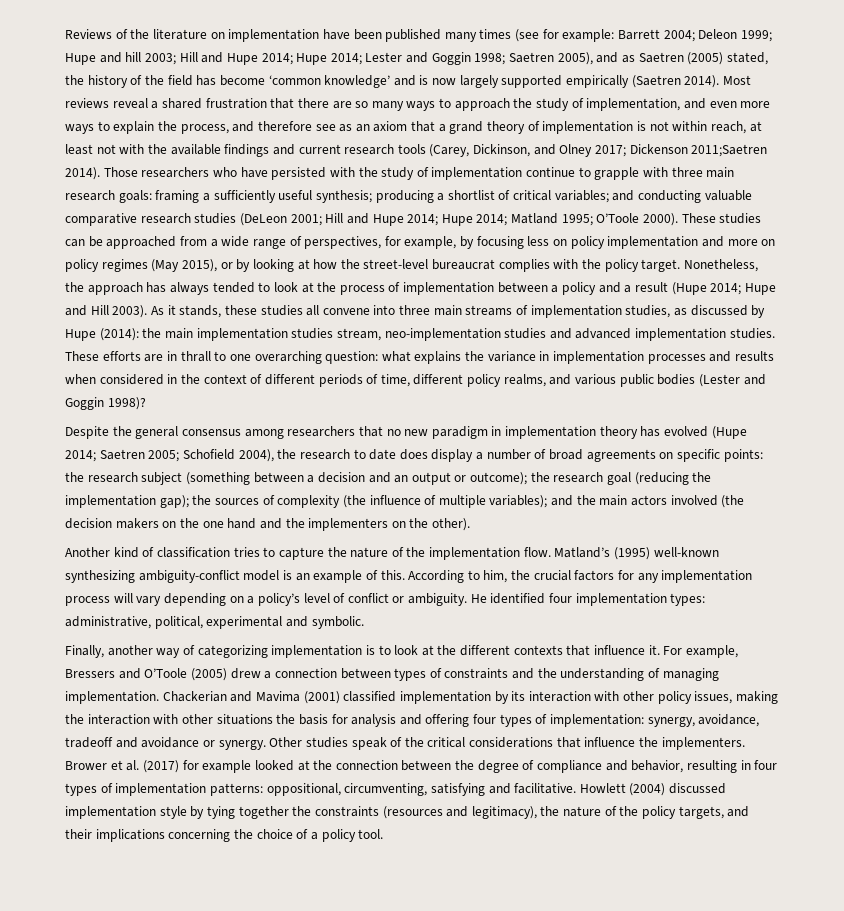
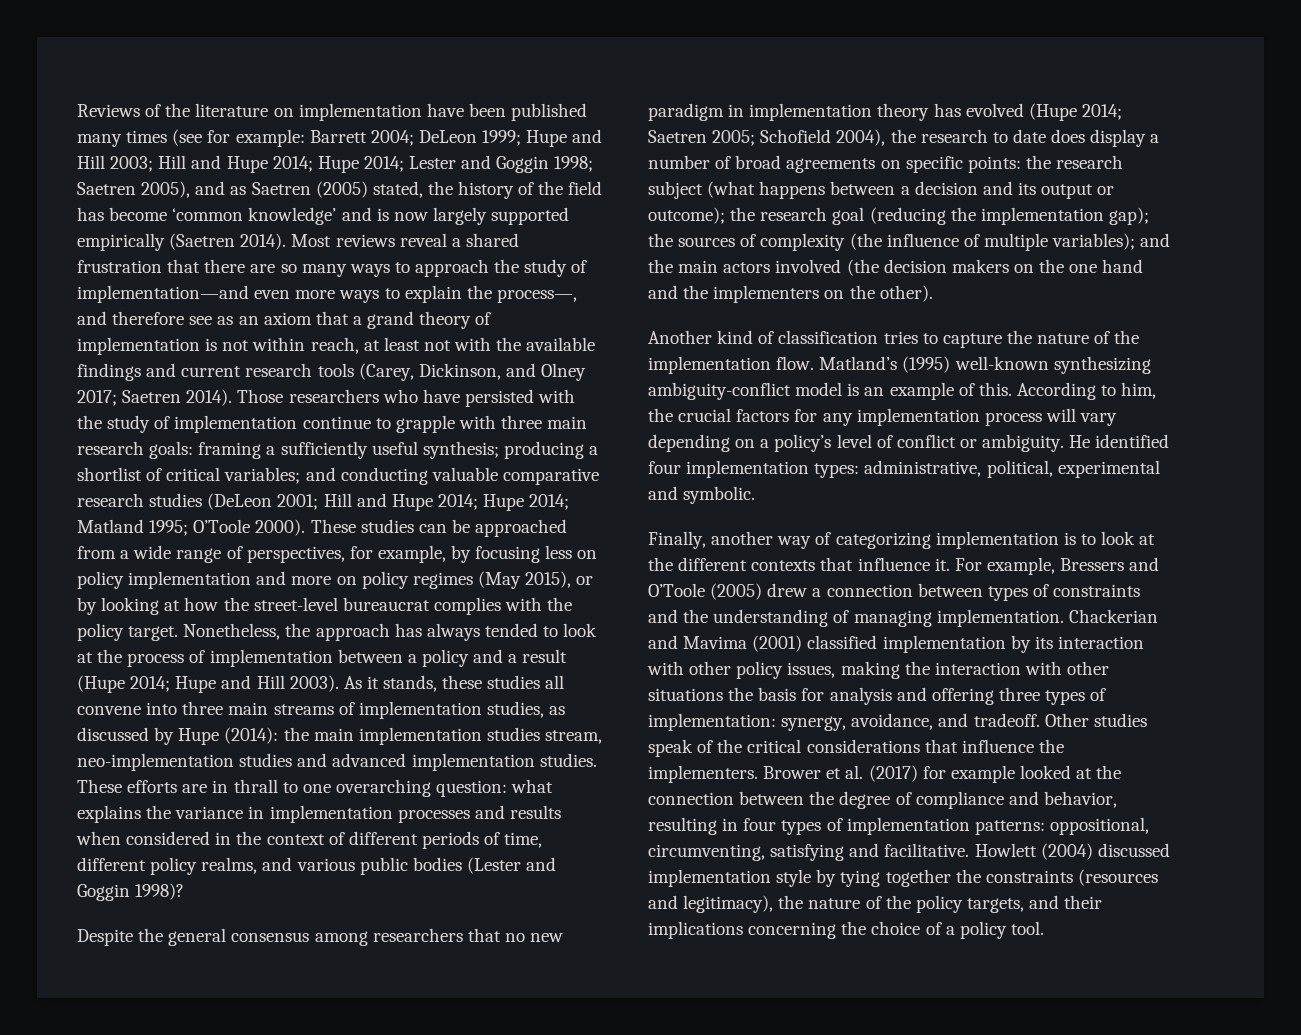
[698,29,738,39] Deleon -> [418,130,477,143] DeLeon
[125,52,142,62] hill -> [77,155,105,169] Hill
[586,98,706,111] implementation, and -> [77,285,249,303] implementation—and
[180,124,229,134] process, -> [496,289,577,303] process—,
[629,144,768,157] Dickenson 2011;Saetren -> [122,390,182,403] Saetren
[185,472,250,485] (something -> [707,181,826,199] (what happens
[394,475,409,483] an -> [1017,182,1036,195] its
[473,714,497,724] four -> [998,687,1040,701] three
[65,737,266,750] tradeoff and avoidance or synergy. -> [938,713,1040,727] and tradeoff.

